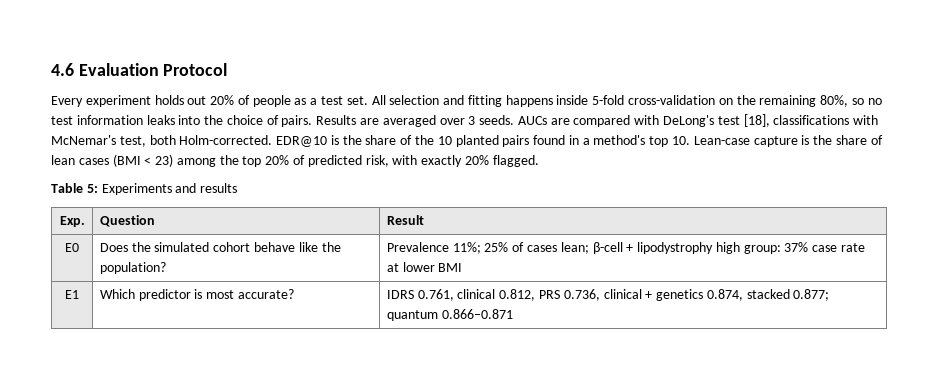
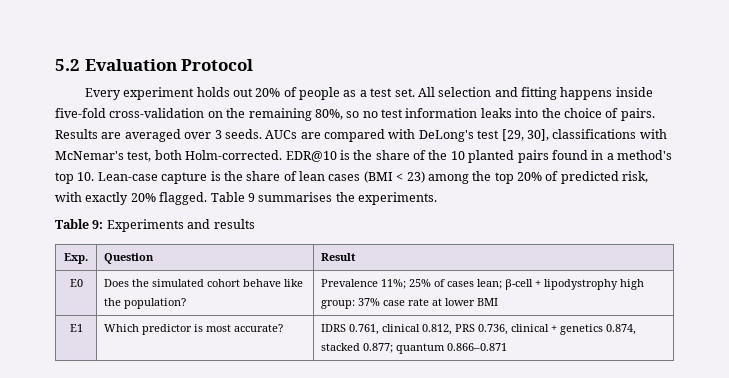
[51,63,74,76] 4.6 -> [55,59,80,71] 5.2
[592,95,625,105] 5-fold -> [55,108,106,118] five-fold
[743,114,770,127] [18], -> [501,129,549,141] [29, 30],
[51,183,98,193] // Table 5: -> [210,192,437,205] [55,219,104,229] Table 9 summarises the experiments. // Table 9:

